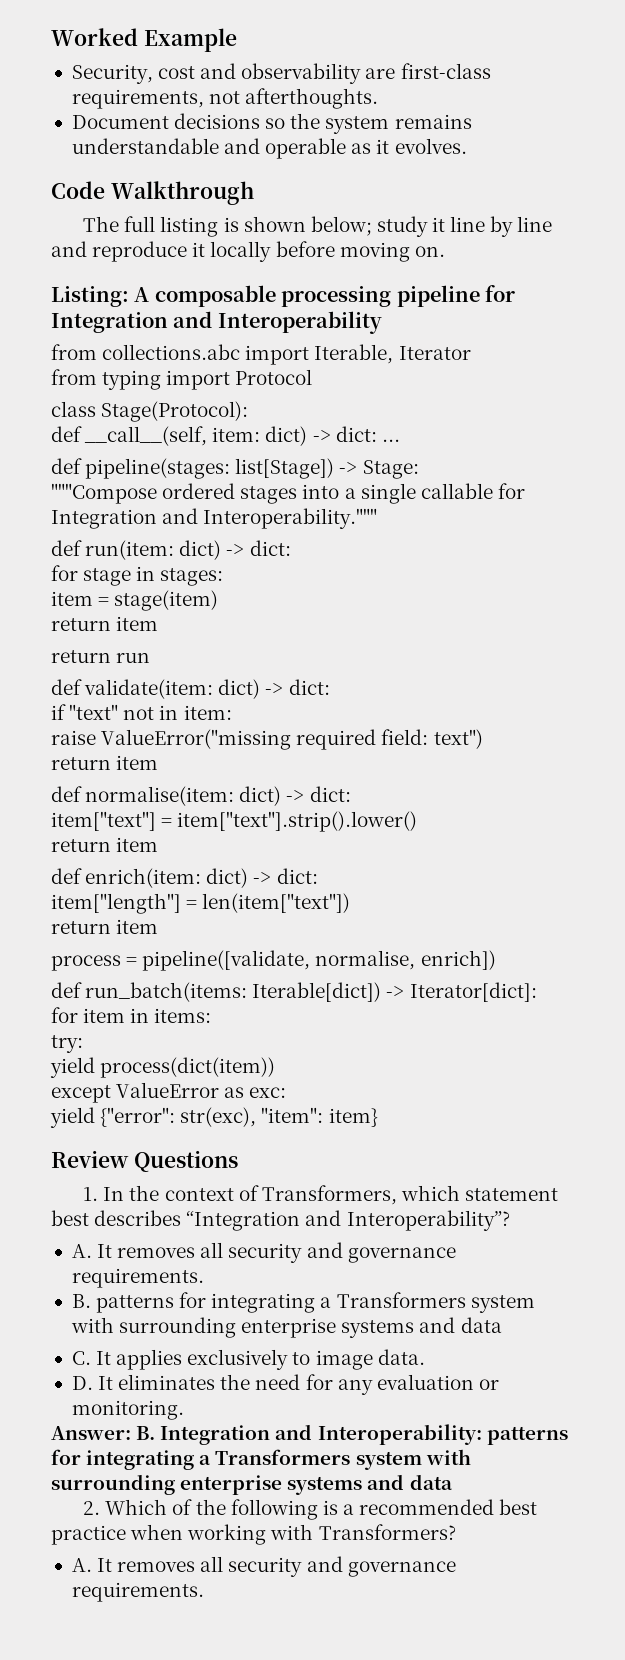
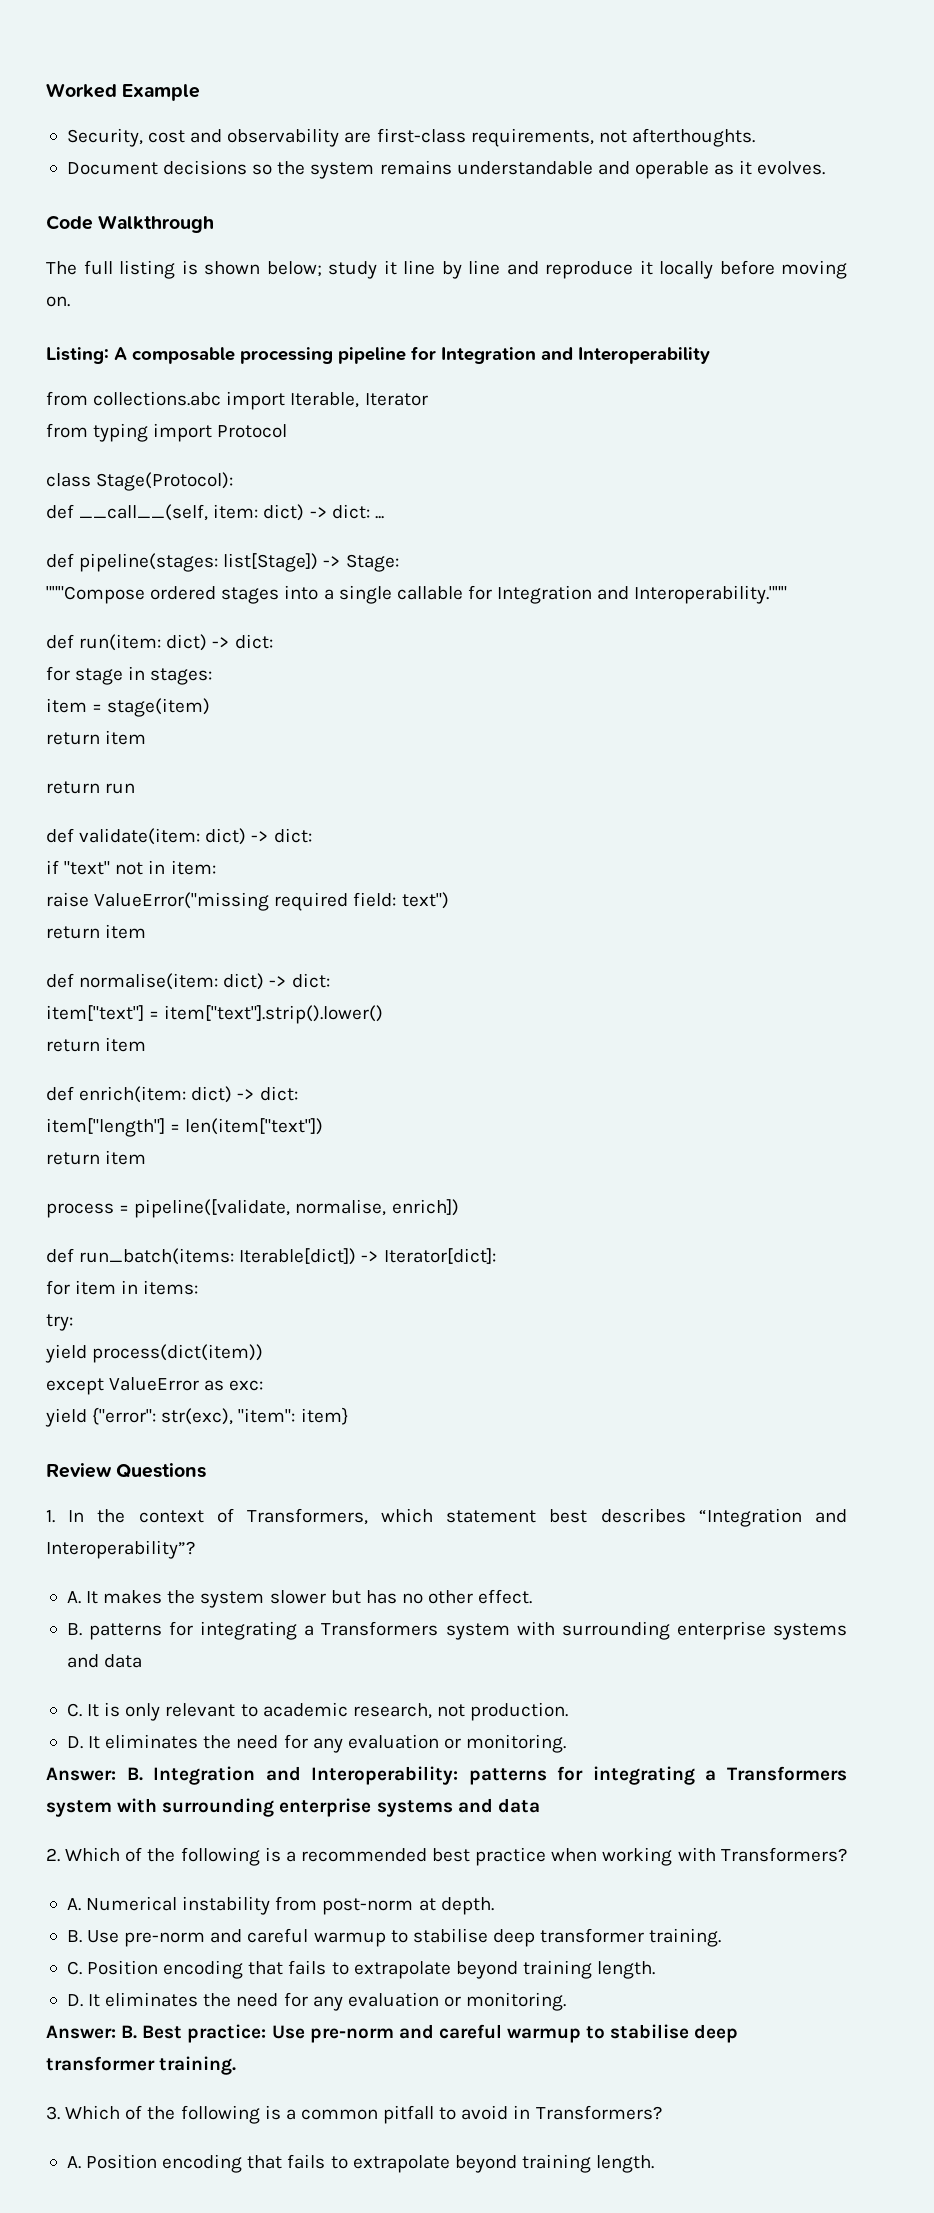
[117,1242,456,1263] [71,1268,204,1288] removes all security and governance requirements. -> [103,1589,533,1608] makes the system slower but has no other effect.
[116,1349,425,1370] applies exclusively to image data. -> [104,1702,569,1721] is only relevant to academic research, not production.
[97,1556,456,1577] [71,1582,204,1602] It removes all security and governance requirements. -> [86,1896,494,1915] [66,1928,722,1947] [66,1960,656,1979] [66,1992,567,2011] [46,2024,739,2043] [46,2056,237,2075] [46,2105,662,2124] [66,2154,655,2173] Numerical instability from post-norm at depth. // B. Use pre-norm and careful warmup to stabilise deep transformer training. // C. Position encoding that fails to extrapolate beyond training length. // D. It eliminates the need for any evaluation or monitoring. // Answer: B. Best practice: Use pre-norm and careful warmup to stabilise deep transformer training. // 3. Which of the following is a common pitfall to avoid in Transformers? // A. Position encoding that fails to extrapolate beyond training length.

